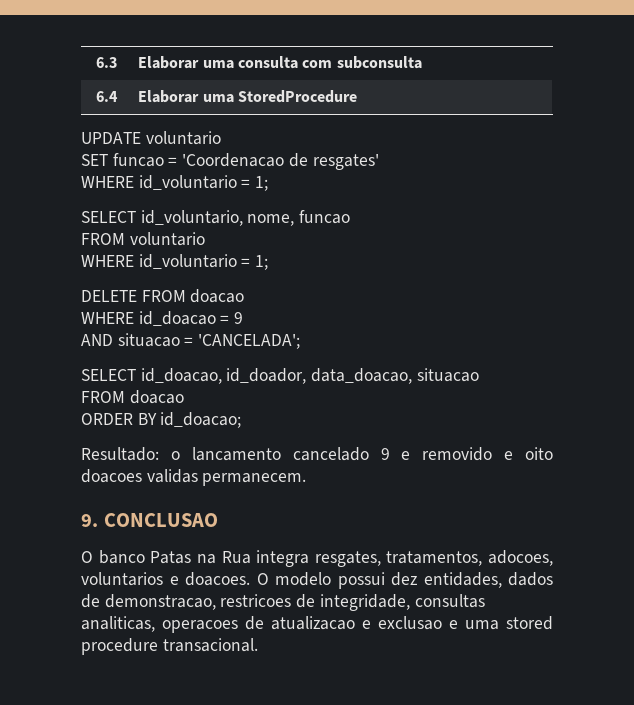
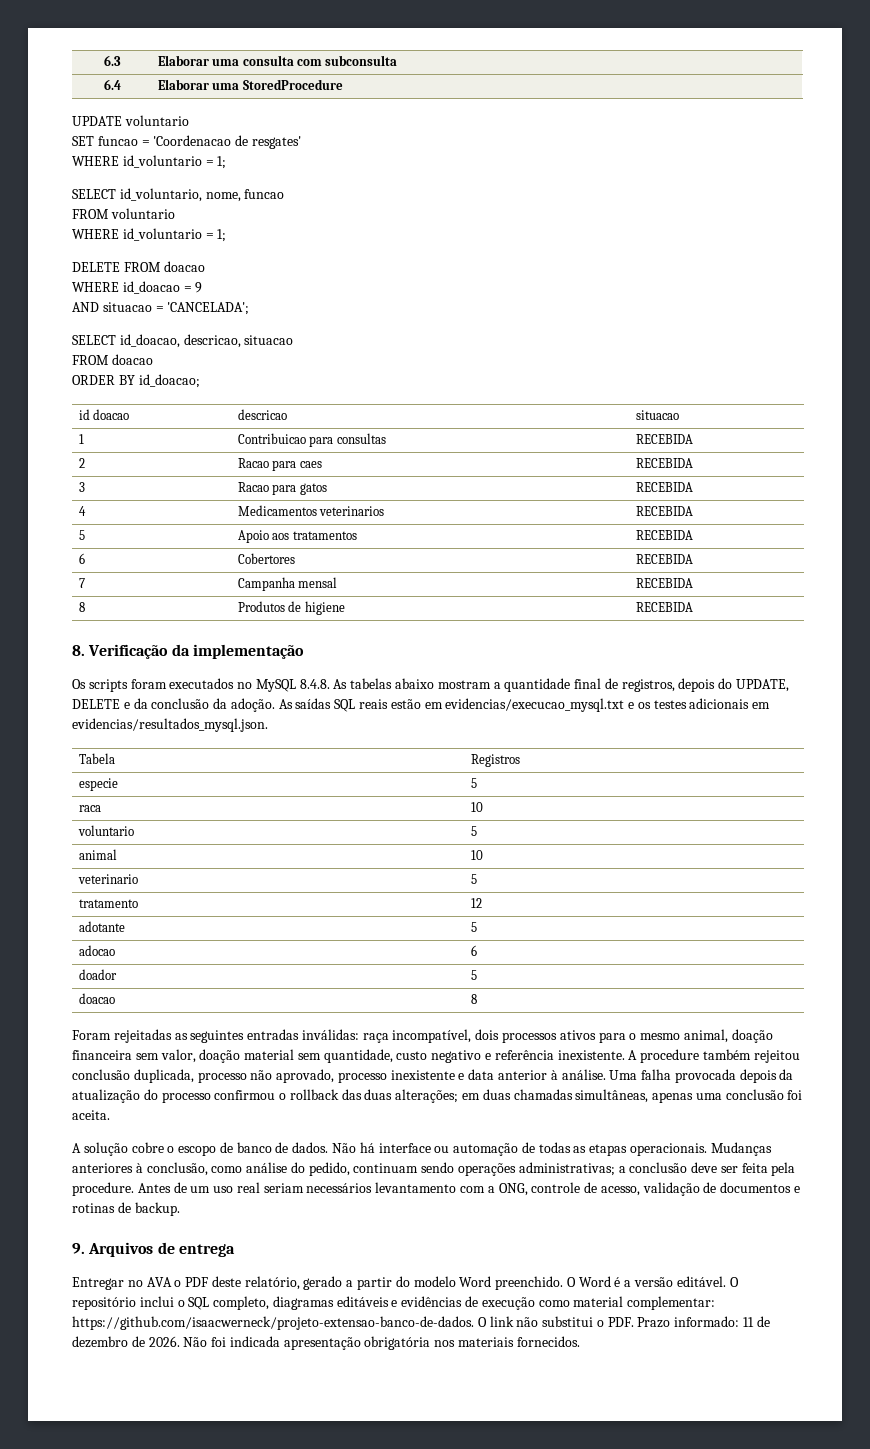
[226,368,413,384] id_doador, data_doacao, -> [183,334,241,348] descricao,
[81,447,553,461] [81,469,307,486] [81,513,218,527] [81,550,553,567] [81,572,553,589] [81,594,485,611] [81,616,553,633] [81,638,258,655] // Resultado: o lancamento cancelado 9 e removido e oito doacoes validas permanecem. // 9. CONCLUSAO // O banco Patas na Rua integra resgates, tratamentos, adocoes, voluntarios e doacoes. O modelo possui dez entidades, dados de demonstracao, restricoes de integridade, consultas analiticas, operacoes de atualizacao e exclusao e uma stored procedure transacional. -> [78,409,130,420] [237,409,287,420] [635,410,679,420] [78,434,84,444] [237,433,386,447] [635,434,693,444] [78,458,85,468] [237,458,322,471] [635,458,693,468] [78,482,85,492] [237,482,327,495] [635,482,693,492] [78,506,86,516] [237,505,385,516] [635,506,693,516] [78,530,85,540] [237,530,357,543] [635,530,693,540] [78,553,85,564] [237,553,295,564] [635,554,693,564] [78,578,85,588] [237,577,338,591] [635,578,693,588] [78,602,85,612] [237,601,345,615] [635,602,693,612] [72,644,304,659] [72,678,790,692] [72,698,771,712] [72,718,268,732] [78,753,115,764] [470,754,520,767] [78,778,118,791] [470,778,477,788] [78,805,101,812] [470,802,483,812] [77,825,134,836] [470,826,477,836] [78,849,117,860] [470,850,483,860] [77,874,138,884] [470,874,477,884] [78,899,138,908] [470,898,482,908] [78,921,125,932] [470,922,477,932] [78,945,115,956] [470,945,477,956] [78,969,117,980] [470,970,477,980] [78,993,115,1004] [470,994,477,1004] [72,1029,773,1043] [72,1049,800,1063] [72,1069,794,1083] [72,1089,803,1103] [72,1110,110,1120] [72,1142,772,1156] [72,1162,796,1176] [72,1182,801,1196] [72,1202,180,1216] [72,1242,235,1257] [72,1276,739,1290] [72,1296,716,1310] [72,1316,770,1330] [72,1336,580,1350] // id doacao | descricao | situacao // 1 | Contribuicao para consultas | RECEBIDA // 2 | Racao para caes | RECEBIDA // 3 | Racao para gatos | RECEBIDA // 4 | Medicamentos veterinarios | RECEBIDA // 5 | Apoio aos tratamentos | RECEBIDA // 6 | Cobertores | RECEBIDA // 7 | Campanha mensal | RECEBIDA // 8 | Produtos de higiene | RECEBIDA // 8. Verificação da implementação // Os scripts foram executados no MySQL 8.4.8. As tabelas abaixo mostram a quantidade final de registros, depois do UPDATE, DELETE e da conclusão da adoção. As saídas SQL reais estão em evidencias/execucao_mysql.txt e os testes adicionais em evidencias/resultados_mysql.json. // Tabela | Registros // especie | 5 // raca | 10 // voluntario | 5 // animal | 10 // veterinario | 5 // tratamento | 12 // adotante | 5 // adocao | 6 // doador | 5 // doacao | 8 // Foram rejeitadas as seguintes entradas inválidas: raça incompatível, dois processos ativos para o mesmo animal, doação financeira sem valor, doação material sem quantidade, custo negativo e referência inexistente. A procedure também rejeitou conclusão duplicada, processo não aprovado, processo inexistente e data anterior à análise. Uma falha provocada depois da atualização do processo confirmou o rollback das duas alterações; em duas chamadas simultâneas, apenas uma conclusão foi aceita. // A solução cobre o escopo de banco de dados. Não há interface ou automação de todas as etapas operacionais. Mudanças anteriores à conclusão, como análise do pedido, continuam sendo operações administrativas; a conclusão deve ser feita pela procedure. Antes de um uso real seriam necessários levantamento com a ONG, controle de acesso, validação de documentos e rotinas de backup. // 9. Arquivos de entrega // Entregar no AVA o PDF deste relatório, gerado a partir do modelo Word preenchido. O Word é a versão editável. O repositório inclui o SQL completo, diagramas editáveis e evidências de execução como material complementar: https://github.com/isaacwerneck/projeto-extensao-banco-de-dados. O link não substitui o PDF. Prazo informado: 11 de dezembro de 2026. Não foi indicada apresentação obrigatória nos materiais fornecidos.

